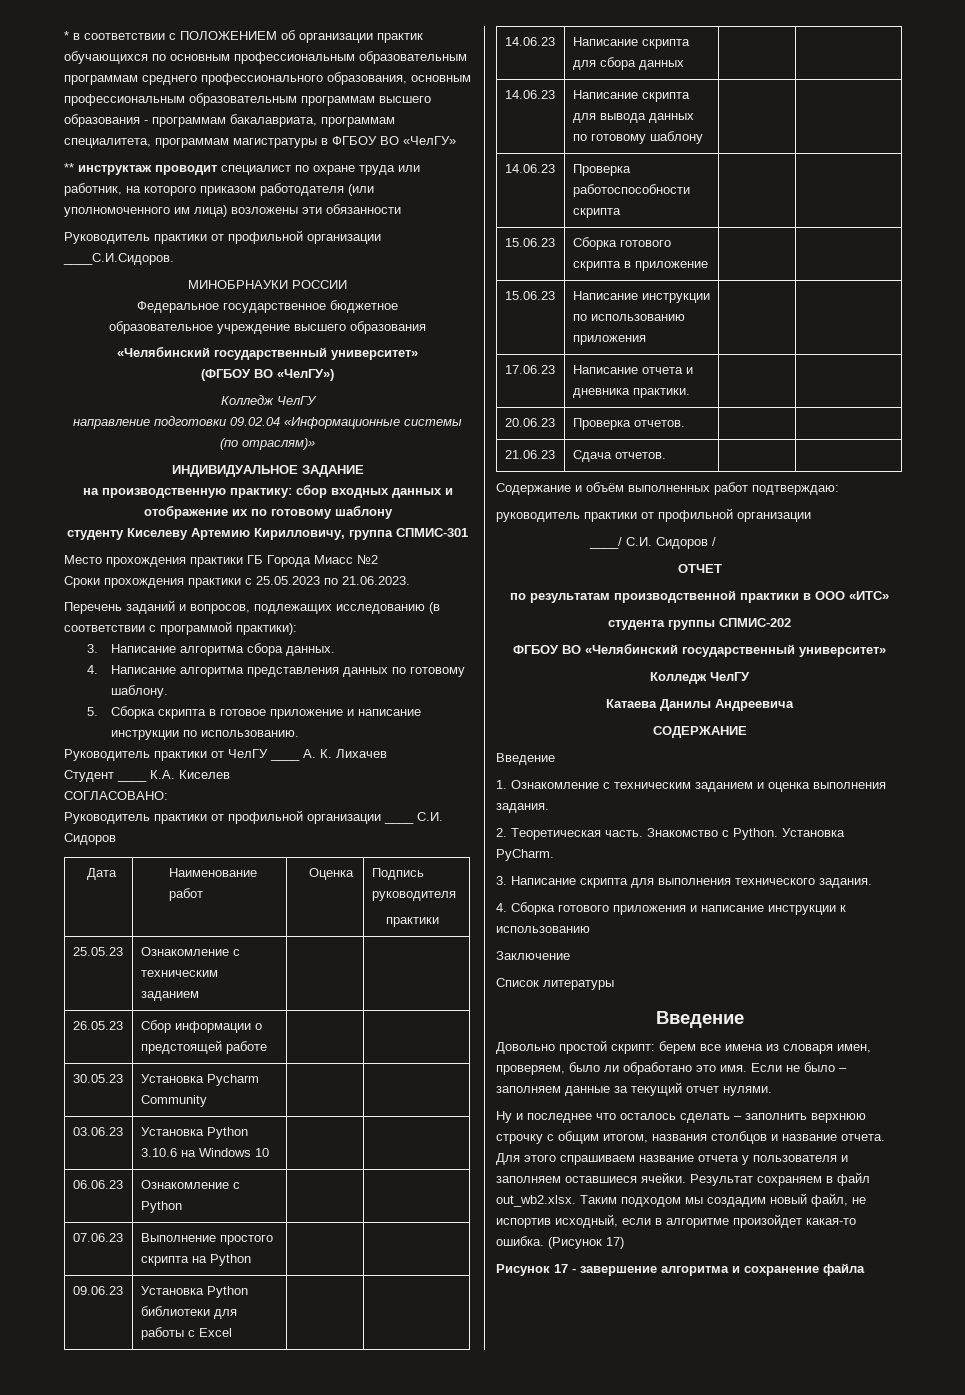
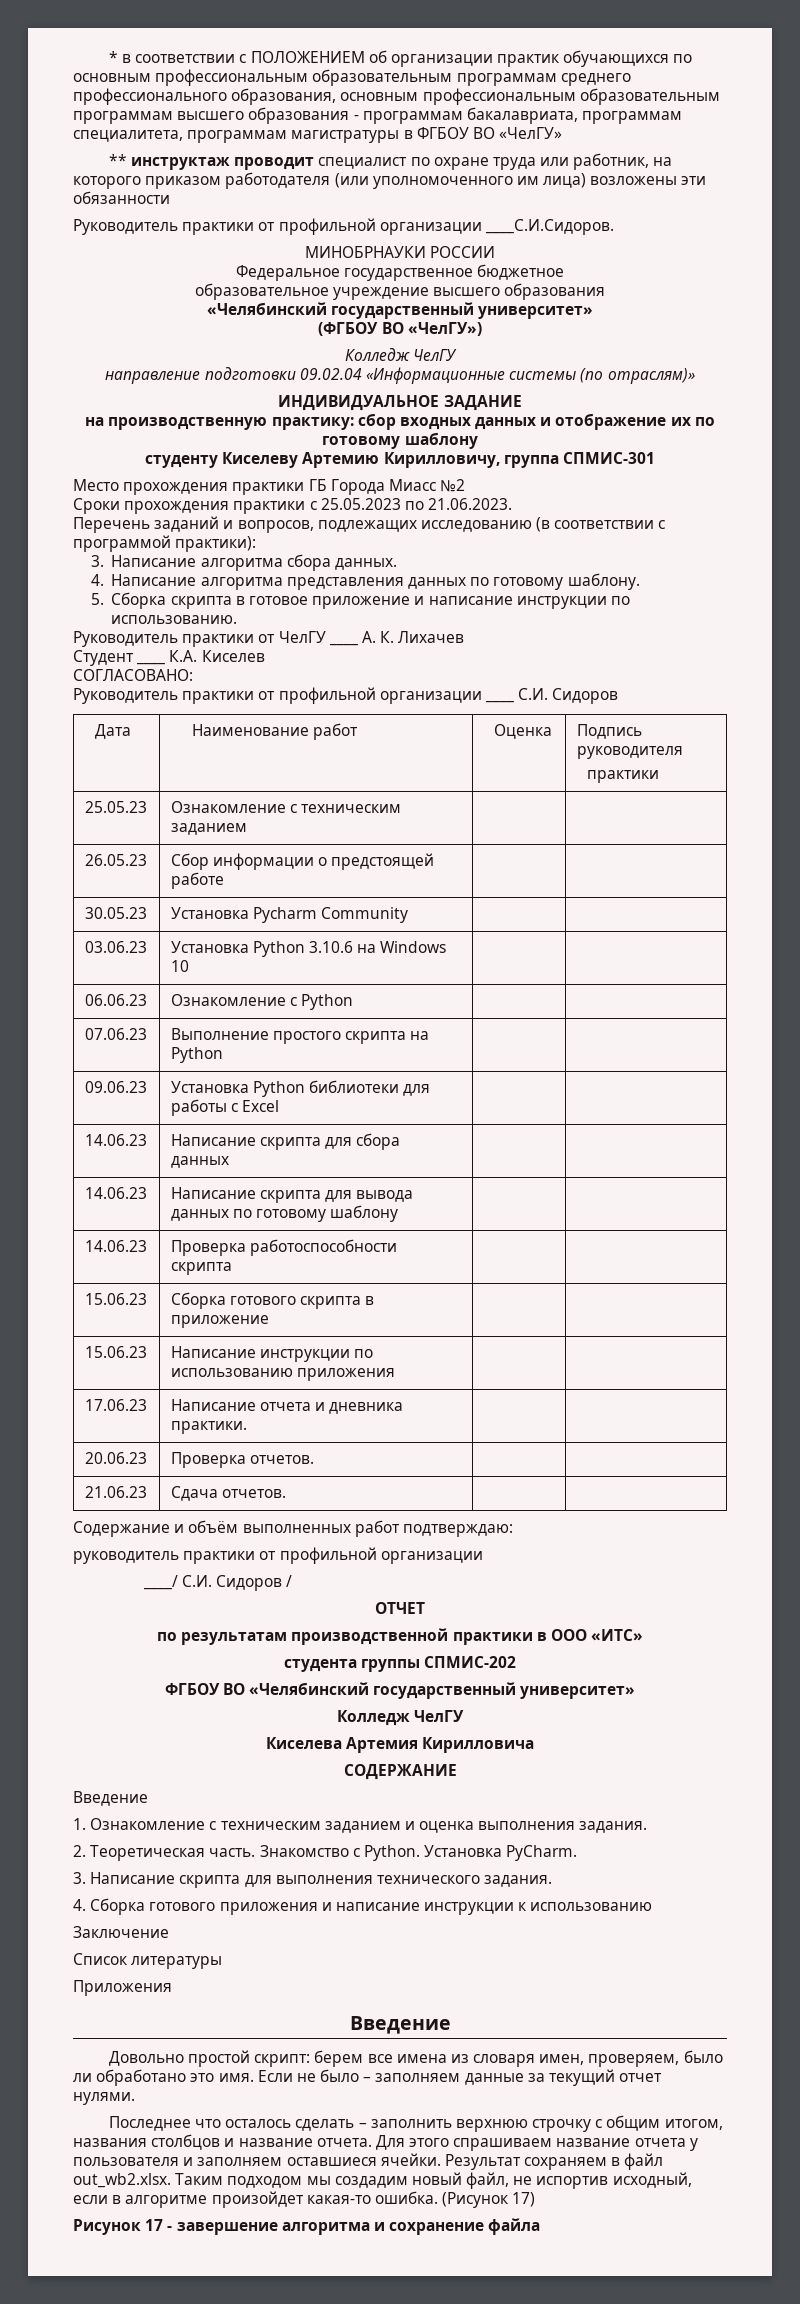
[606,699,794,711] Катаева Данилы Андреевича -> [265,1737,535,1753] Киселева Артемия Кирилловича
(614, 985) none -> [73,1980,172,1996] // Приложения
[496,1111,592,1123] Ну и последнее -> [108,2116,191,2131] Последнее

